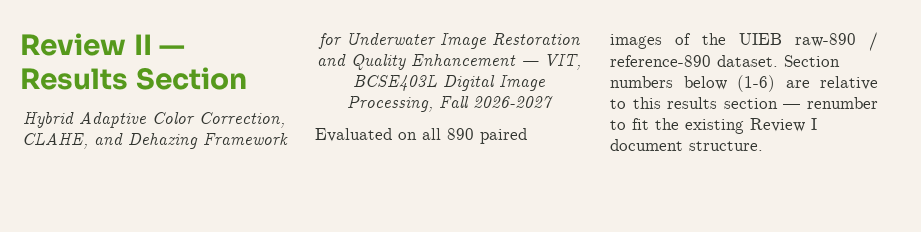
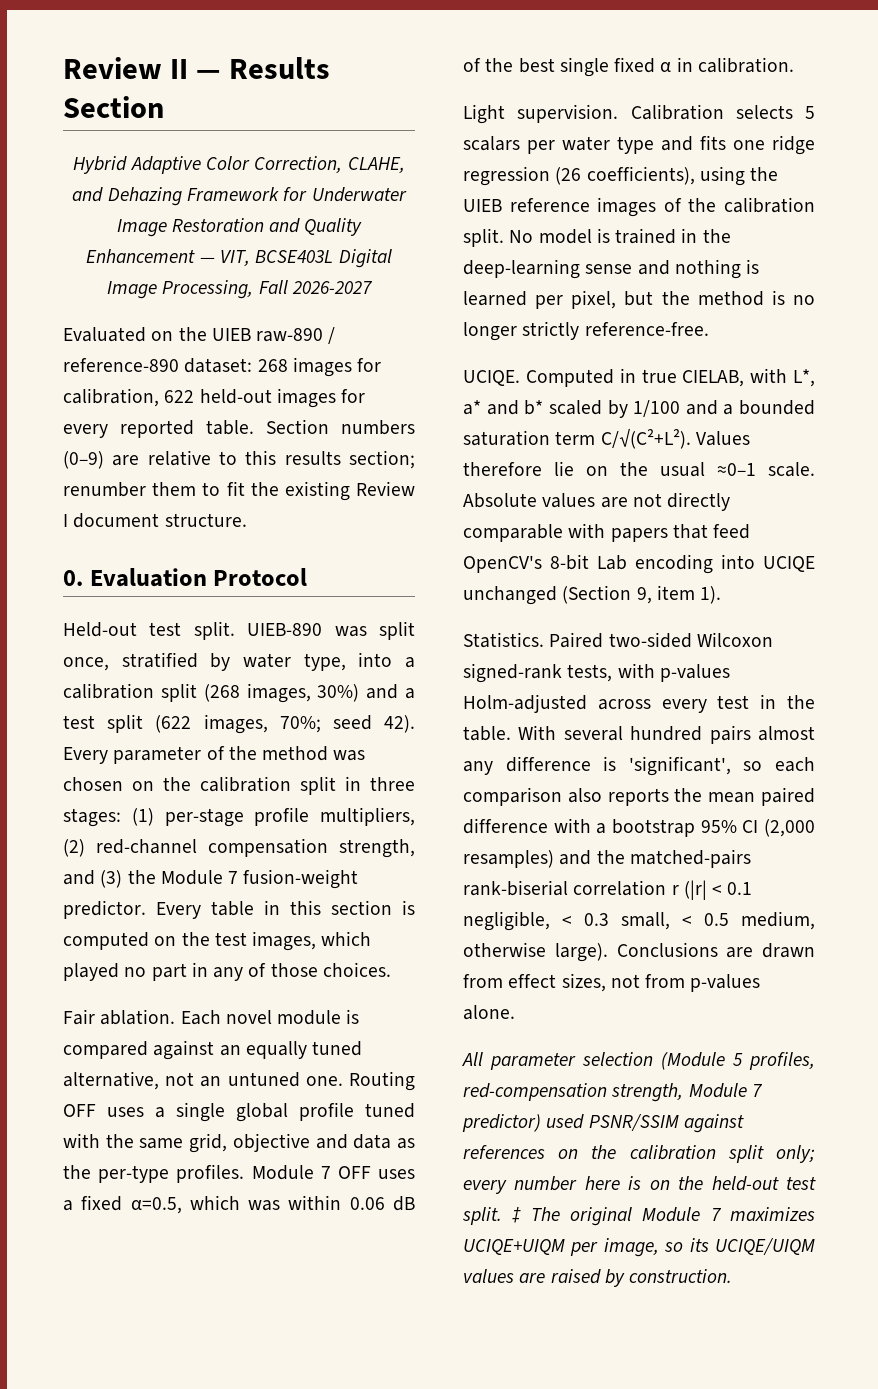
[422,128,527,144] [610,33,691,49] all 890 paired images of -> (174, 336) none
[717,55,840,67] [610,75,775,92] dataset. Section numbers below (1-6) -> [184,357,382,377] [63,388,366,408] [63,419,415,438] [63,451,104,469] dataset: 268 images for calibration, 622 held-out images for every reported table. Section numbers (0–9)
[723,97,878,109] section — renumber -> [348,450,415,469] [63,482,197,497] section; renumber them
(763, 146) none -> [63,568,308,587] [63,621,415,640] [63,652,415,671] [63,683,415,703] [63,714,415,734] [63,746,366,764] [63,776,415,795] [63,807,415,827] [63,838,415,858] [63,869,359,889] [63,900,415,919] [63,931,372,951] [63,962,391,981] [63,1009,360,1025] [63,1040,363,1060] [63,1071,415,1091] [63,1102,415,1122] [63,1133,415,1153] [63,1164,415,1183] [63,1195,415,1214] [463,57,794,77] [463,104,815,124] [463,135,815,155] [463,166,779,186] [463,197,815,217] [463,228,731,247] [463,259,760,279] [463,290,815,309] [463,321,709,341] [463,368,815,387] [463,400,815,418] [463,428,750,449] [463,461,815,477] [463,492,731,511] [463,523,751,542] [463,554,815,574] [463,585,722,605] [463,632,773,648] [463,663,730,683] [463,694,815,713] [463,725,815,744] [463,756,815,776] [463,787,815,806] [463,818,815,837] [463,849,751,868] [463,880,753,900] [463,911,815,931] [463,942,815,962] [463,973,761,992] [463,1005,515,1020] [462,1052,815,1070] [463,1083,763,1102] [462,1114,744,1133] [463,1145,815,1163] [463,1176,816,1194] [462,1207,815,1226] [463,1238,815,1257] [463,1269,733,1287] // 0. Evaluation Protocol // Held-out test split. UIEB-890 was split once, stratified by water type, into a calibration split (268 images, 30%) and a test split (622 images, 70%; seed 42). Every parameter of the method was chosen on the calibration split in three stages: (1) per-stage profile multipliers, (2) red-channel compensation strength, and (3) the Module 7 fusion-weight predictor. Every table in this section is computed on the test images, which played no part in any of those choices. // Fair ablation. Each novel module is compared against an equally tuned alternative, not an untuned one. Routing OFF uses a single global profile tuned with the same grid, objective and data as the per-type profiles. Module 7 OFF uses a fixed α=0.5, which was within 0.06 dB of the best single fixed α in calibration. // Light supervision. Calibration selects 5 scalars per water type and fits one ridge regression (26 coefficients), using the UIEB reference images of the calibration split. No model is trained in the deep-learning sense and nothing is learned per pixel, but the method is no longer strictly reference-free. // UCIQE. Computed in true CIELAB, with L*, a* and b* scaled by 1/100 and a bounded saturation term C/√(C²+L²). Values therefore lie on the usual ≈0–1 scale. Absolute values are not directly comparable with papers that feed OpenCV's 8-bit Lab encoding into UCIQE unchanged (Section 9, item 1). // Statistics. Paired two-sided Wilcoxon signed-rank tests, with p-values Holm-adjusted across every test in the table. With several hundred pairs almost any difference is 'significant', so each comparison also reports the mean paired difference with a bootstrap 95% CI (2,000 resamples) and the matched-pairs rank-biserial correlation r (|r| < 0.1 negligible, < 0.3 small, < 0.5 medium, otherwise large). Conclusions are drawn from effect sizes, not from p-values alone. // All parameter selection (Module 5 profiles, red-compensation strength, Module 7 predictor) used PSNR/SSIM against references on the calibration split only; every number here is on the held-out test split. ‡ The original Module 7 maximizes UCIQE+UIQM per image, so its UCIQE/UIQM values are raised by construction.

